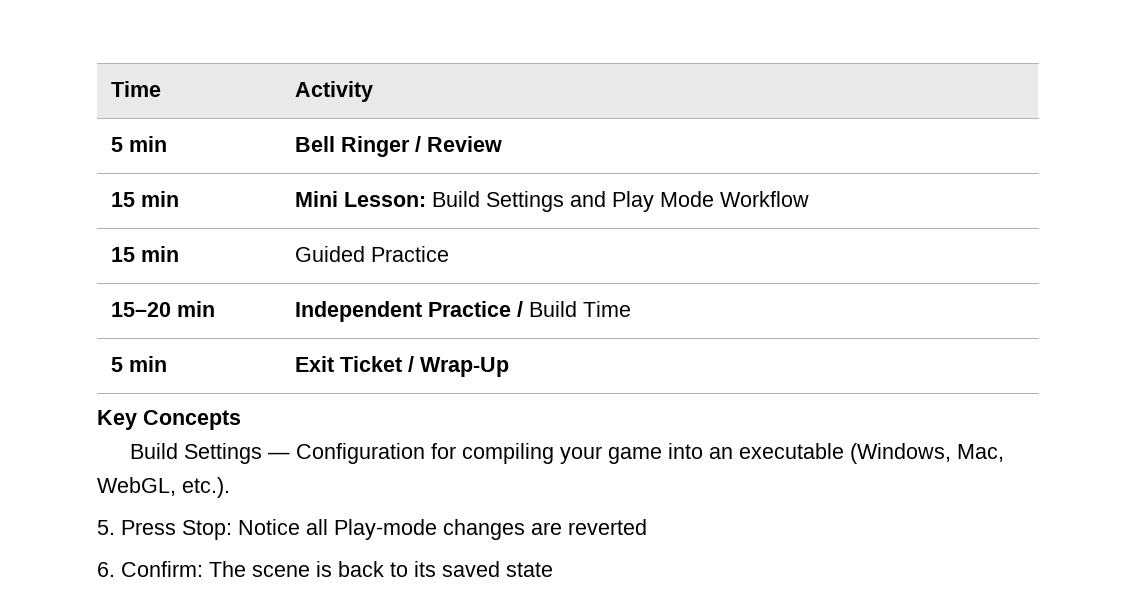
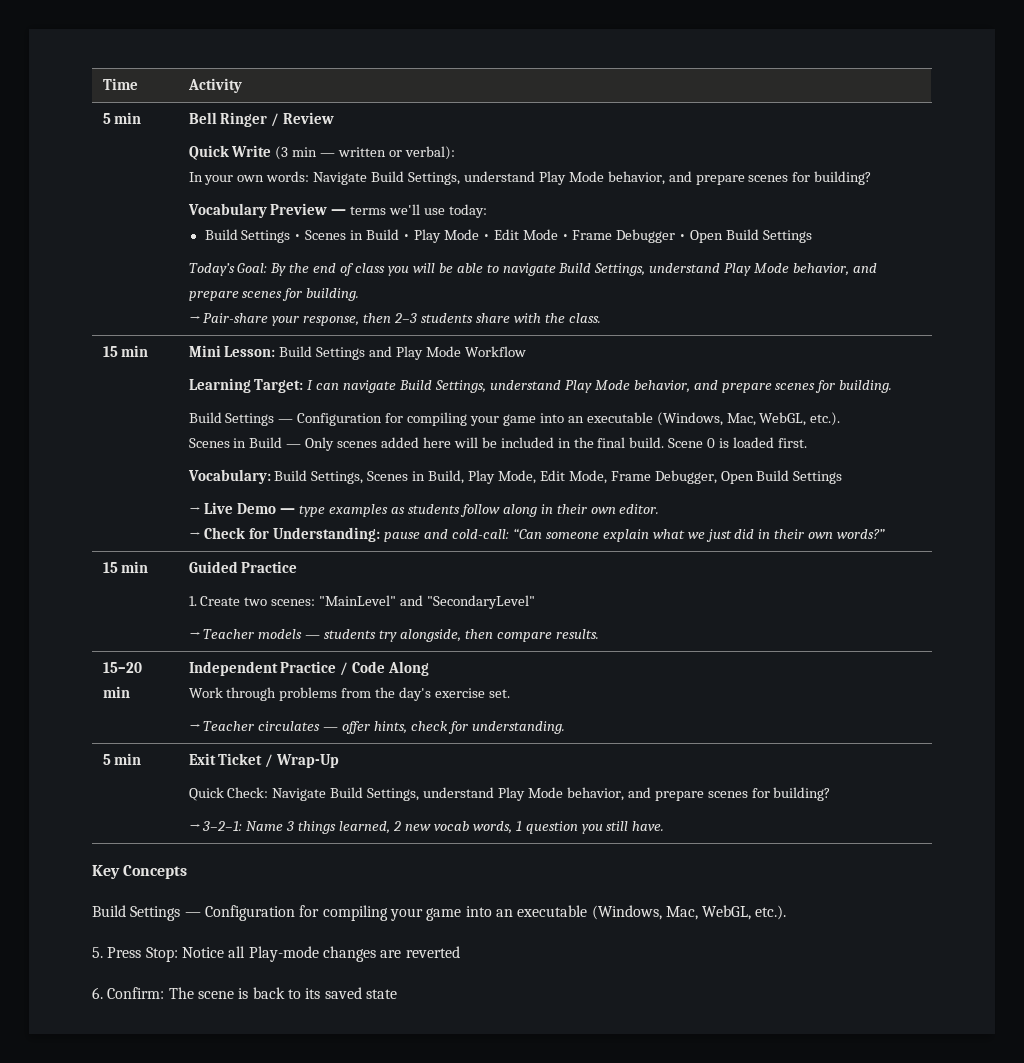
(503, 144) none -> [188,145,455,160] [188,171,872,185] [187,203,488,218] [204,229,812,243] [188,263,877,276] [188,288,360,301] [188,313,601,326] // Quick Write (3 min — written or verbal): // In your own words: Navigate Build Settings, understand Play Mode behavior, and prepare scenes for building? // Vocabulary Preview — terms we'll use today: // Build Settings • Scenes in Build • Play Mode • Edit Mode • Frame Debugger • Open Build Settings // Today’s Goal: By the end of class you will be able to navigate Build Settings, understand Play Mode behavior, and prepare scenes for building. // → Pair-share your response, then 2–3 students share with the class.
[111,246,180,262] [295,246,450,262] // 15 min | Guided Practice -> [188,378,893,393] [188,412,841,426] [188,437,807,451] [187,469,843,484] [188,502,660,517] [188,527,886,542] [102,561,149,573] [188,561,298,573] [188,595,536,609] [188,629,599,642] // Learning Target: I can navigate Build Settings, understand Play Mode behavior, and prepare scenes for building. // Build Settings — Configuration for compiling your game into an executable (Windows, Mac, WebGL, etc.). // Scenes in Build — Only scenes added here will be included in the final build. Scene 0 is loaded first. // Vocabulary: Build Settings, Scenes in Build, Play Mode, Edit Mode, Frame Debugger, Open Build Settings // → Live Demo — type examples as students follow along in their own editor. // → Check for Understanding: pause and cold-call: “Can someone explain what we just did in their own words?” // 15 min | Guided Practice // 1. Create two scenes: "MainLevel" and "SecondaryLevel" // → Teacher models — students try alongside, then compare results.
[529,301,632,317] Build Time -> [352,661,430,676] [188,687,510,701] [188,721,565,734] Code Along // Work through problems from the day's exercise set. // → Teacher circulates — offer hints, check for understanding.
(510, 367) none -> [188,787,831,801] [188,821,665,834] // Quick Check: Navigate Build Settings, understand Play Mode behavior, and prepare scenes for building? // → 3–2–1: Name 3 things learned, 2 new vocab words, 1 question you still have.

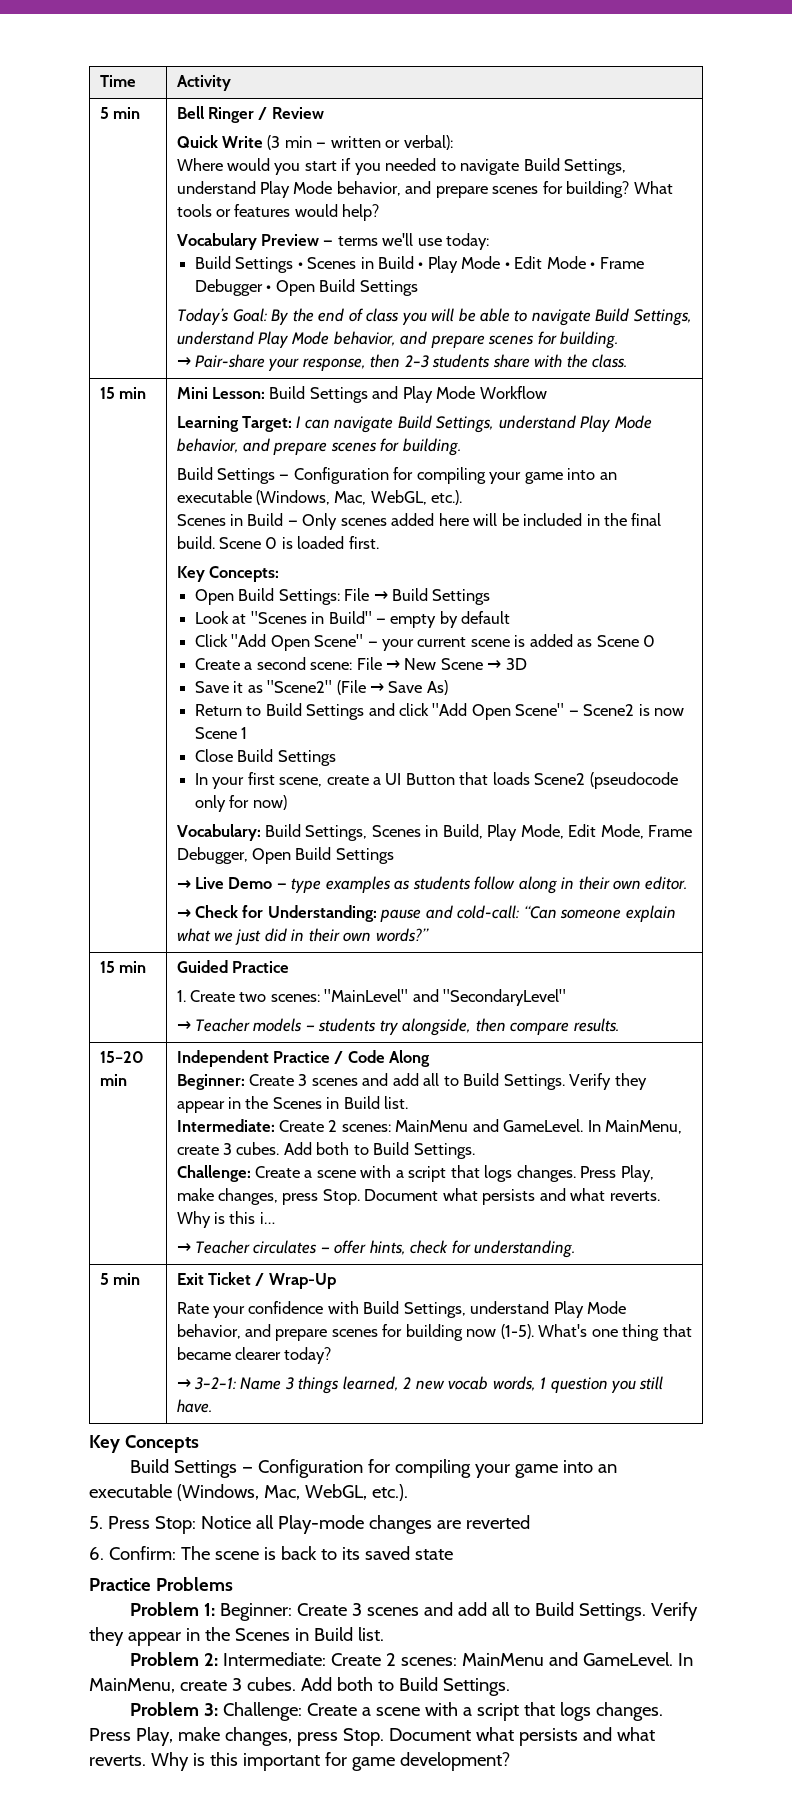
[188,171,368,185] In your own words: Navigate -> [176,158,520,175] Where would you start if you needed to navigate
(872, 178) none -> [633,181,673,194] [176,204,380,221] What tools or features would help?
(807, 443) none -> [176,566,279,582] [194,588,491,605] [194,611,511,628] [194,634,656,651] [194,657,527,670] [194,680,448,695] [194,703,685,720] [194,727,248,739] [194,749,336,766] [194,772,678,789] [194,795,287,812] // Key Concepts: // Open Build Settings: File → Build Settings // Look at "Scenes in Build" — empty by default // Click "Add Open Scene" — your current scene is added as Scene 0 // Create a second scene: File → New Scene → 3D // Save it as "Scene2" (File → Save As) // Return to Build Settings and click "Add Open Scene" — Scene2 is now Scene 1 // Close Build Settings // In your first scene, create a UI Button that loads Scene2 (pseudocode only for now)
[188,687,510,701] Work through problems from the day's exercise set. -> [176,1073,647,1090] [176,1096,409,1113] [176,1119,683,1134] [176,1142,475,1159] [176,1165,654,1182] [176,1188,660,1205] [176,1211,275,1228] Beginner: Create 3 scenes and add all to Build Settings. Verify they appear in the Scenes in Build list. // Intermediate: Create 2 scenes: MainMenu and GameLevel. In MainMenu, create 3 cubes. Add both to Build Settings. // Challenge: Create a scene with a script that logs changes. Press Play, make changes, press Stop. Document what persists and what reverts. Why is this i…
[188,787,327,801] Quick Check: Navigate -> [176,1301,359,1318] Rate your confidence with
[773,787,831,801] building? -> [405,1324,692,1341] [176,1347,332,1364] building now (1-5). What's one thing that became clearer today?
(397, 994) none -> [89,1577,233,1591] [129,1602,698,1621] [89,1627,384,1646] [129,1652,693,1666] [89,1677,510,1696] [129,1702,663,1721] [89,1727,655,1746] [89,1752,510,1771] // Practice Problems // Problem 1: Beginner: Create 3 scenes and add all to Build Settings. Verify they appear in the Scenes in Build list. // Problem 2: Intermediate: Create 2 scenes: MainMenu and GameLevel. In MainMenu, create 3 cubes. Add both to Build Settings. // Problem 3: Challenge: Create a scene with a script that logs changes. Press Play, make changes, press Stop. Document what persists and what reverts. Why is this important for game development?

